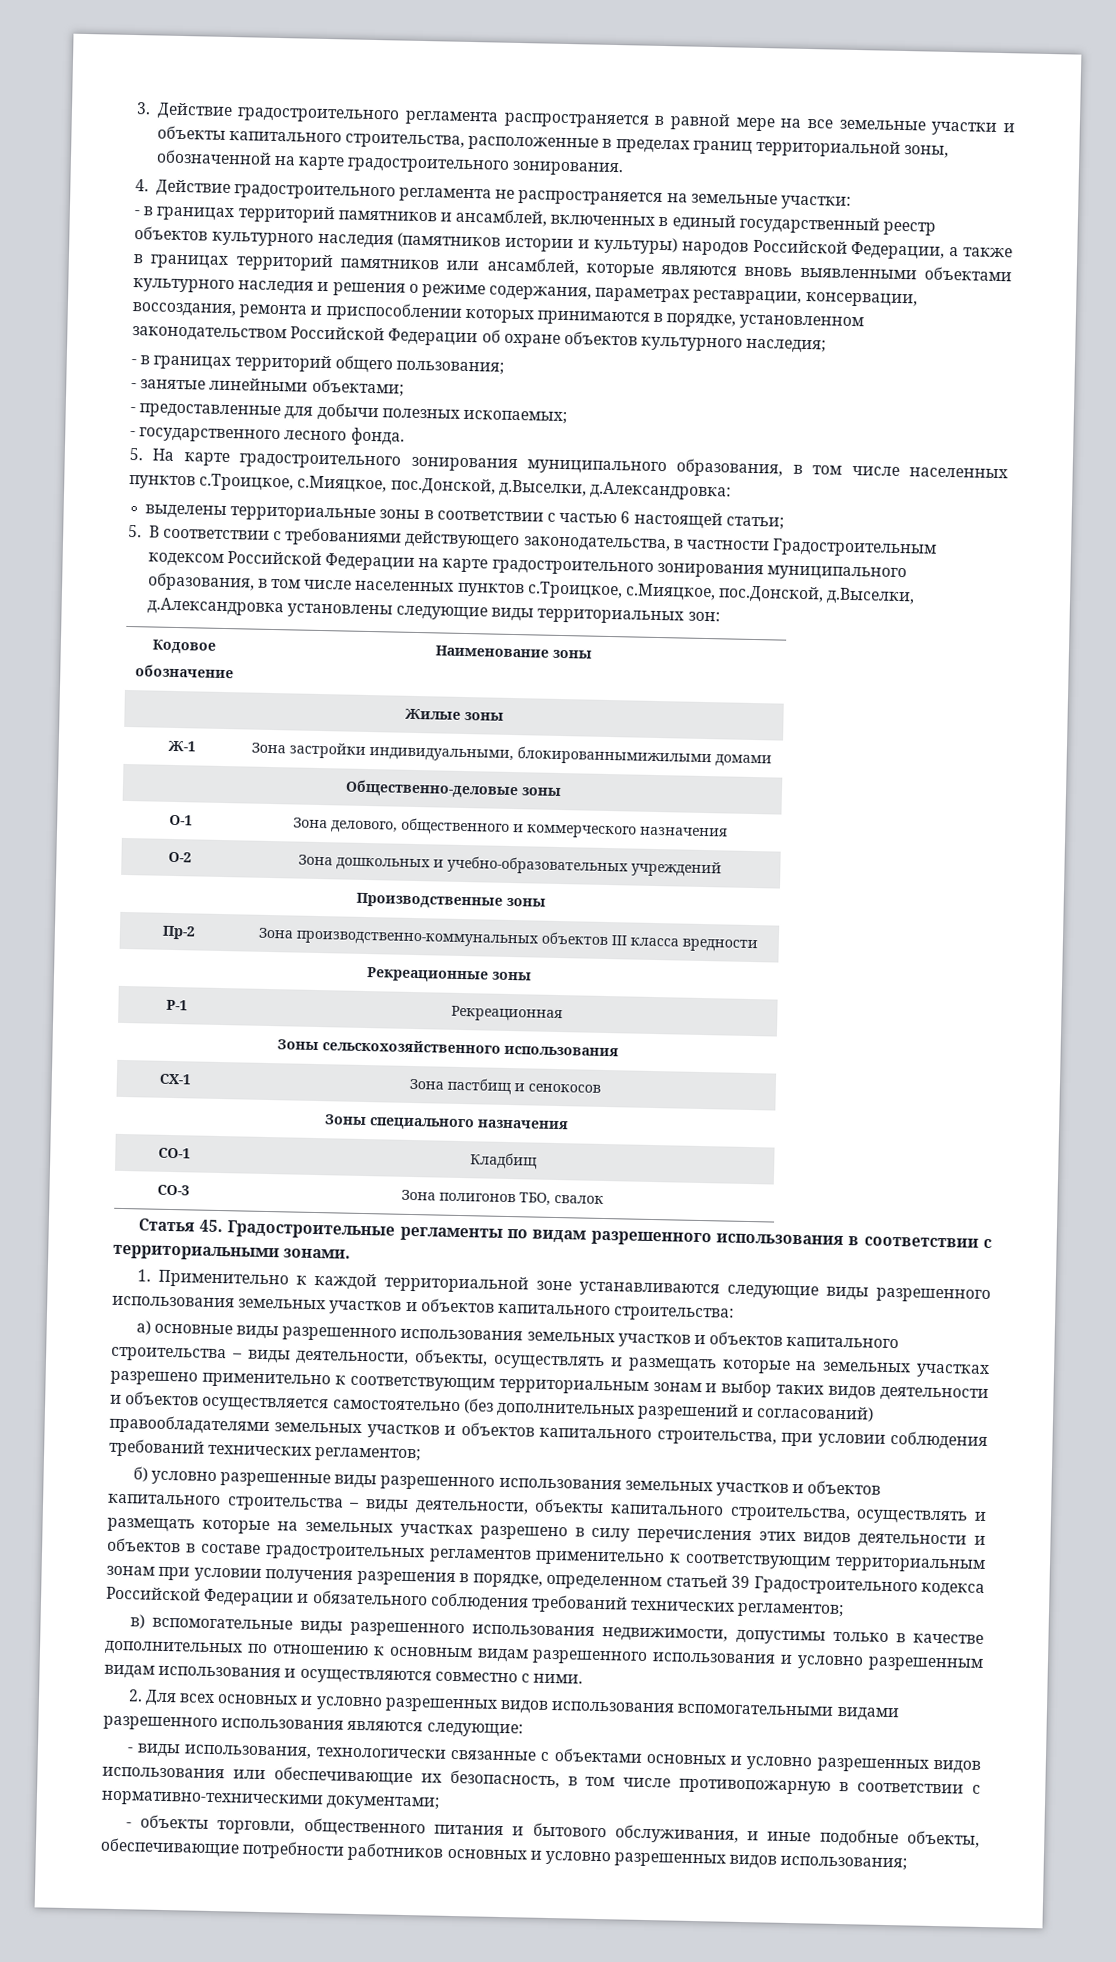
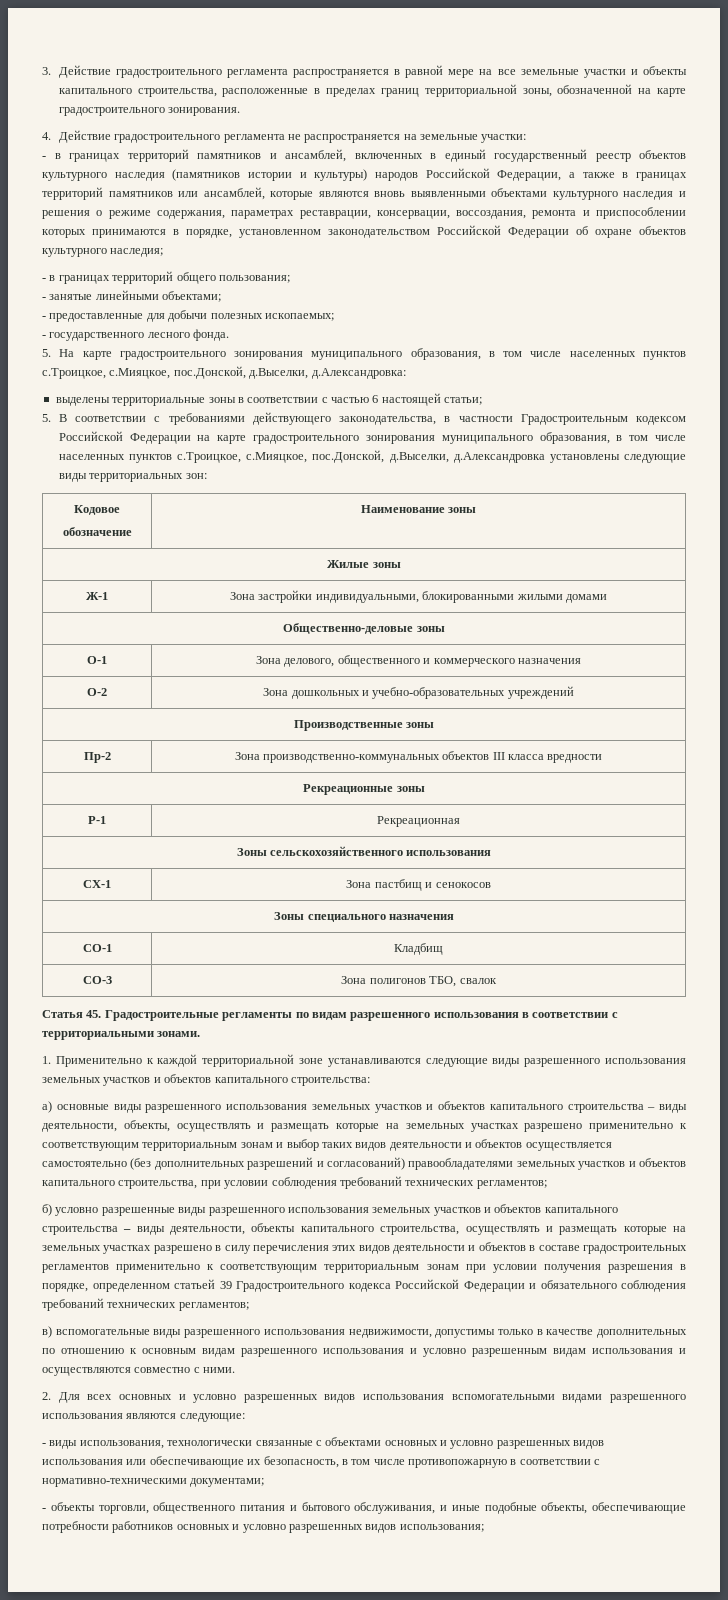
[517,746,712,767] блокированнымижилыми -> [422,591,563,603] блокированными жилыми

